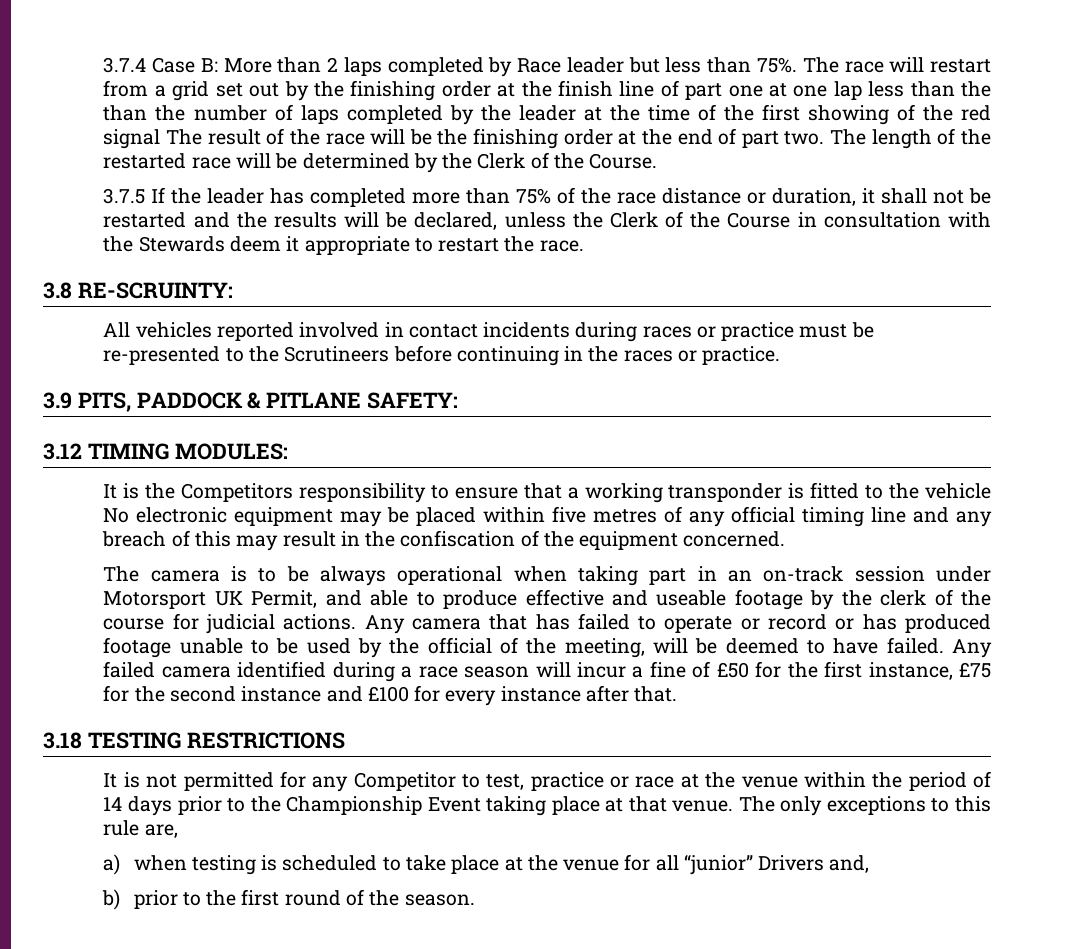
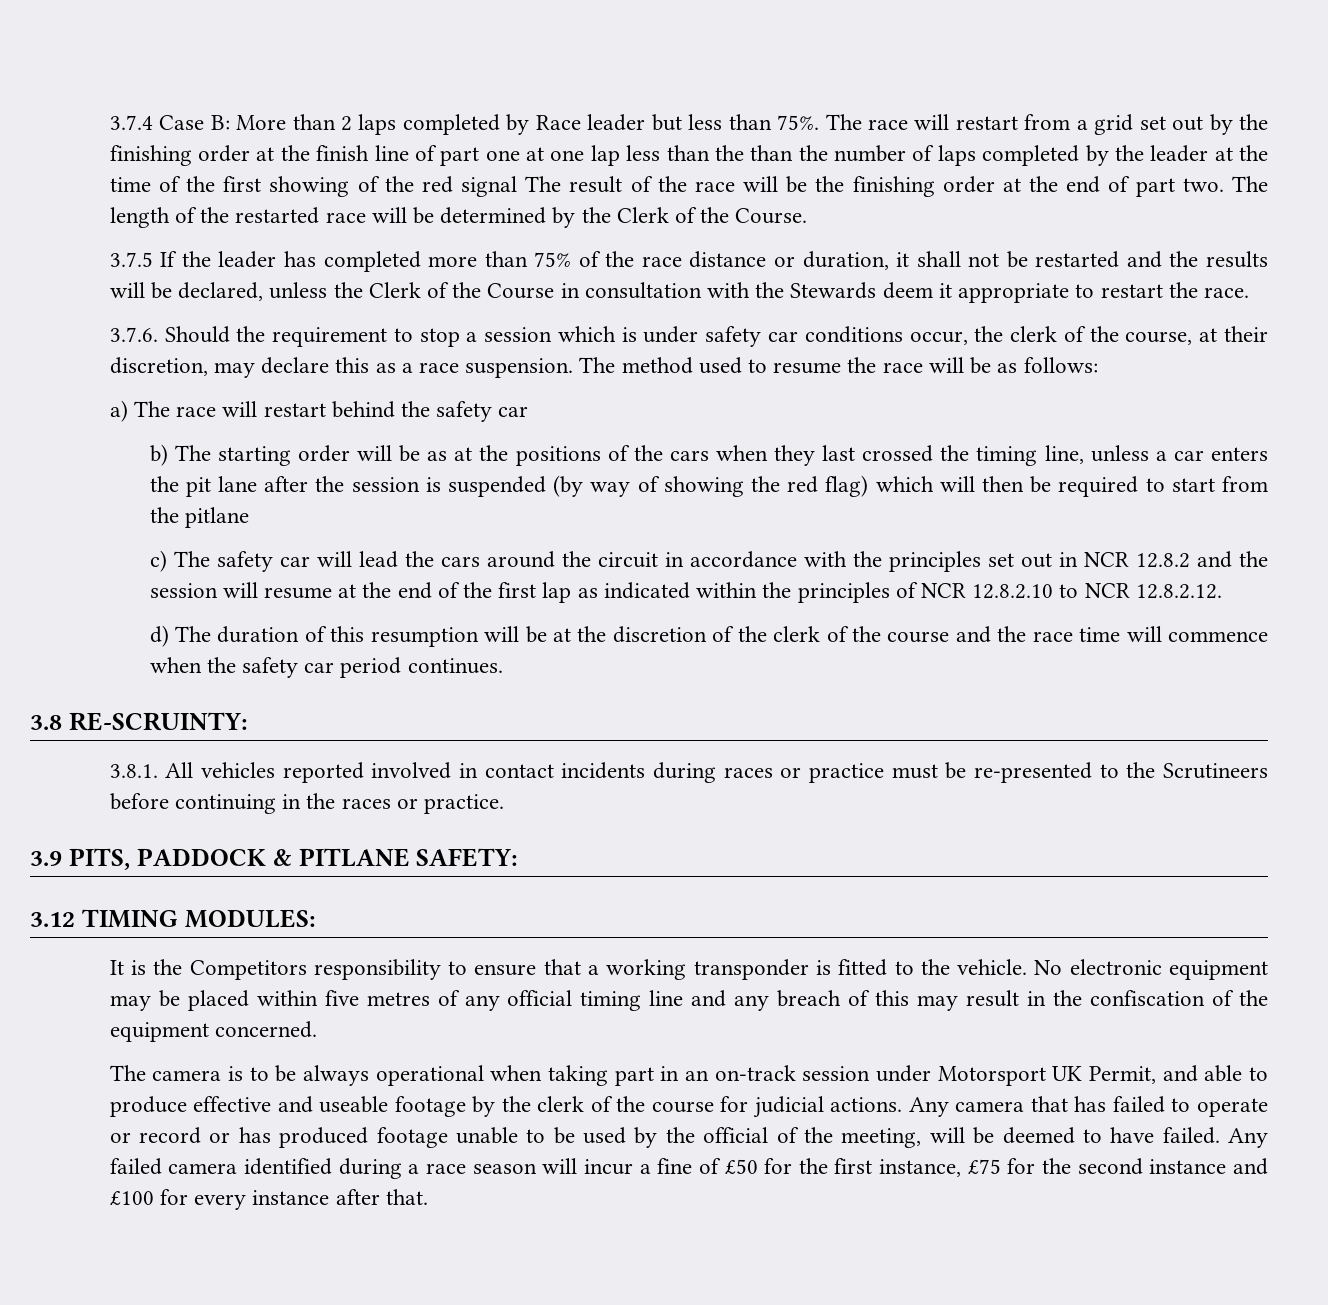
(584, 246) none -> [109,326,1269,347] [109,357,1098,378] [109,400,529,422] [149,444,1269,466] [149,475,1268,497] [149,507,249,528] [149,550,1268,572] [149,582,1222,603] [149,625,1268,647] [149,657,503,678] // 3.7.6. Should the requirement to stop a session which is under safety car conditions occur, the clerk of the course, at their discretion, may declare this as a race suspension. The method used to resume the race will be as follows: // a) The race will restart behind the safety car // b) The starting order will be as at the positions of the cars when they last crossed the timing line, unless a car enters the pit lane after the session is suspended (by way of showing the red flag) which will then be required to start from the pitlane // c) The safety car will lead the cars around the circuit in accordance with the principles set out in NCR 12.8.2 and the session will resume at the end of the first lap as indicated within the principles of NCR 12.8.2.10 to NCR 12.8.2.12. // d) The duration of this resumption will be at the discretion of the clerk of the course and the race time will commence when the safety car period continues.
(233, 290) none -> [109,764,158,778] 3.8.1.
[925,483,991,499] vehicle -> [957,959,1028,975] vehicle.
[43,732,345,749] [103,771,992,792] [103,796,991,816] [103,820,178,838] [103,854,870,875] [102,889,475,910] // 3.18 TESTING RESTRICTIONS // It is not permitted for any Competitor to test, practice or race at the venue within the period of 14 days prior to the Championship Event taking place at that venue. The only exceptions to this rule are, // a) when testing is scheduled to take place at the venue for all “junior” Drivers and, // b) prior to the first round of the season. -> (428, 1197) none

